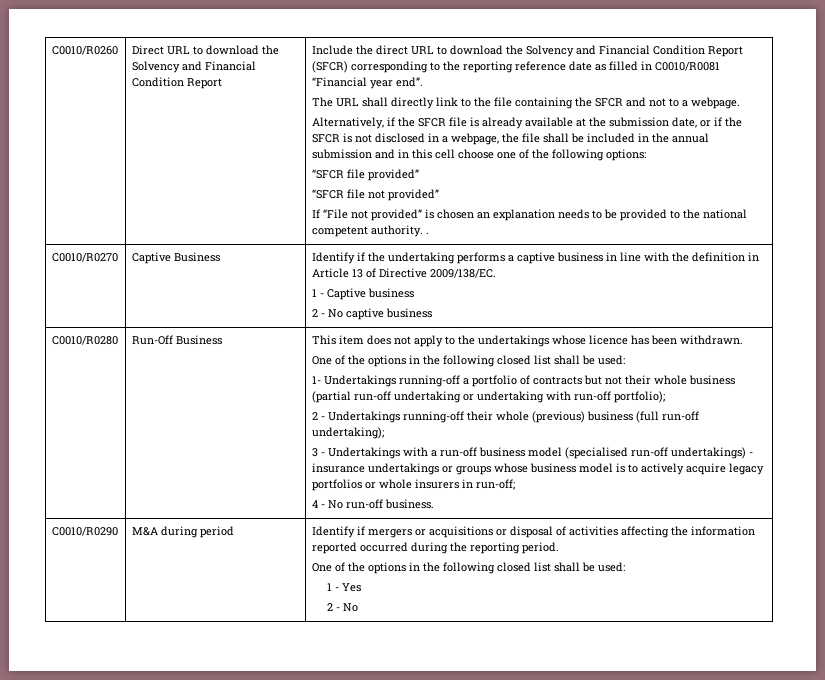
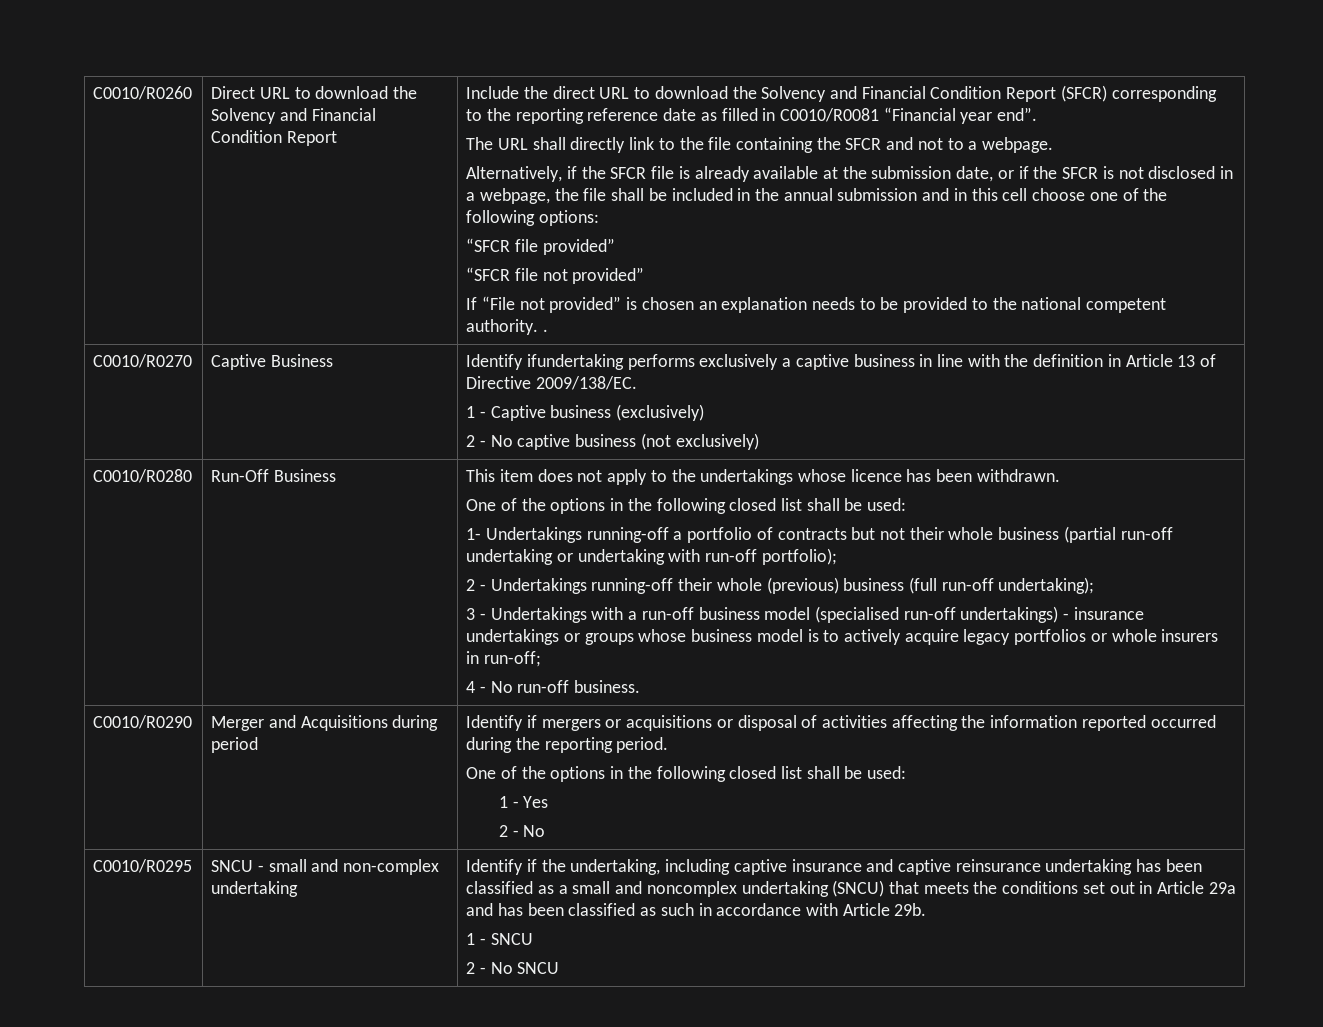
[356,252,505,264] if the undertaking performs -> [526,354,779,370] ifundertaking performs exclusively
(414, 293) none -> [616,404,705,421] (exclusively)
(432, 313) none -> [640,433,759,450] (not exclusively)
[131,527,158,536] M&A -> [211,715,388,731] Merger and Acquisitions
(358, 607) none -> [93,859,193,873] [211,859,440,875] [211,881,299,897] [466,859,1202,875] [466,880,1236,897] [466,903,927,916] [466,933,533,945] [466,962,560,974] // C0010/R0295 | SNCU - small and non-complex undertaking | Identify if the undertaking, including captive insurance and captive reinsurance undertaking has been classified as a small and noncomplex undertaking (SNCU) that meets the conditions set out in Article 29a and has been classified as such in accordance with Article 29b. // 1 - SNCU // 2 - No SNCU

